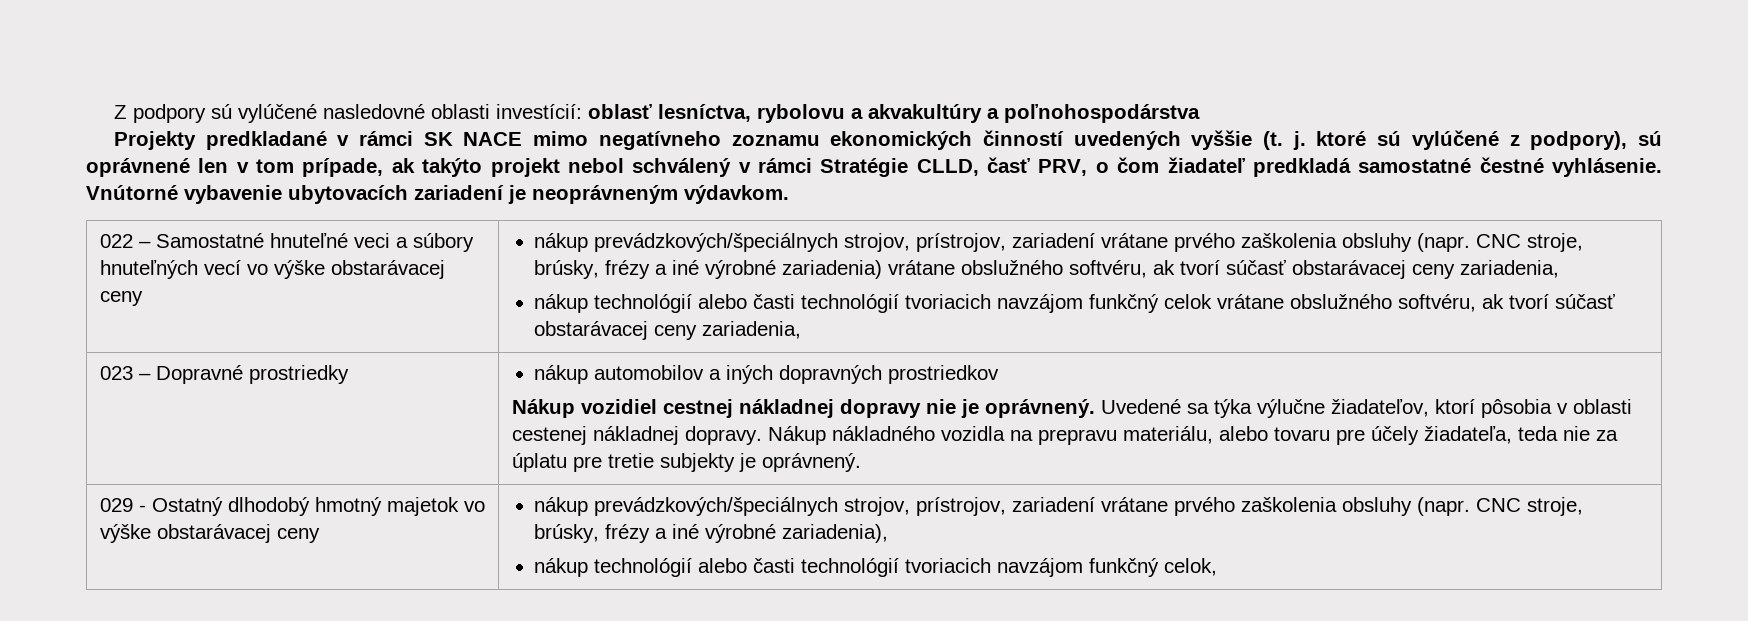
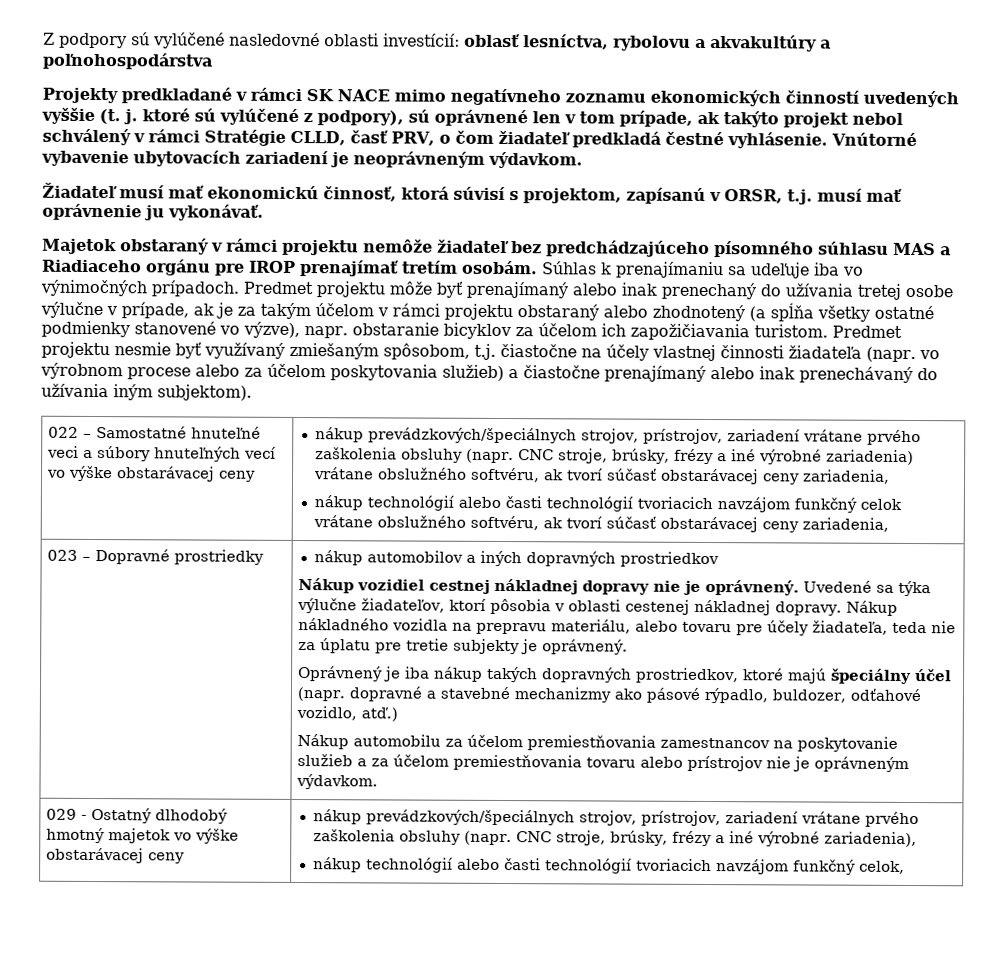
[1358,158,1472,173] samostatné -> (661, 139) none
(789, 194) none -> [42,182,902,205] [42,203,264,221] [42,238,951,258] [42,259,864,279] [40,279,953,300] [40,301,934,322] [41,320,902,341] [41,341,940,363] [40,362,938,383] [41,383,252,401] // Žiadateľ musí mať ekonomickú činnosť, ktorá súvisí s projektom, zapísanú v ORSR, t.j. musí mať oprávnenie ju vykonávať. // Majetok obstaraný v rámci projektu nemôže žiadateľ bez predchádzajúceho písomného súhlasu MAS a Riadiaceho orgánu pre IROP prenajímať tretím osobám. Súhlas k prenajímaniu sa udeľuje iba vo výnimočných prípadoch. Predmet projektu môže byť prenajímaný alebo inak prenechaný do užívania tretej osobe výlučne v prípade, ak je za takým účelom v rámci projektu obstaraný alebo zhodnotený (a spĺňa všetky ostatné podmienky stanovené vo výzve), napr. obstaranie bicyklov za účelom ich zapožičiavania turistom. Predmet projektu nesmie byť využívaný zmiešaným spôsobom, t.j. čiastočne na účely vlastnej činnosti žiadateľa (napr. vo výrobnom procese alebo za účelom poskytovania služieb) a čiastočne prenajímaný alebo inak prenechávaný do užívania iným subjektom).
(861, 462) none -> [298,666,953,685] [297,686,922,704] [296,705,399,722] [297,734,899,752] [297,753,910,772] [296,773,379,790] // Oprávnený je iba nákup takých dopravných prostriedkov, ktoré majú špeciálny účel (napr. dopravné a stavebné mechanizmy ako pásové rýpadlo, buldozer, odťahové vozidlo, atď.) // Nákup automobilu za účelom premiestňovania zamestnancov na poskytovanie služieb a za účelom premiestňovania tovaru alebo prístrojov nie je oprávneným výdavkom.

